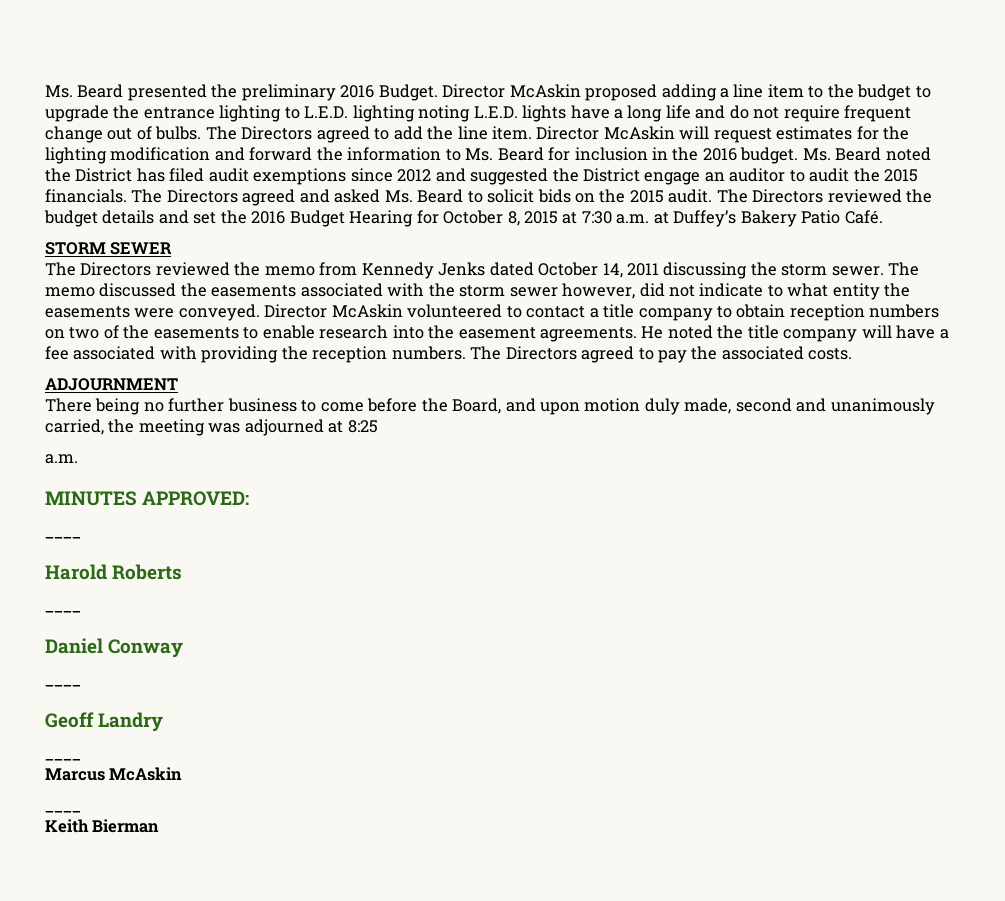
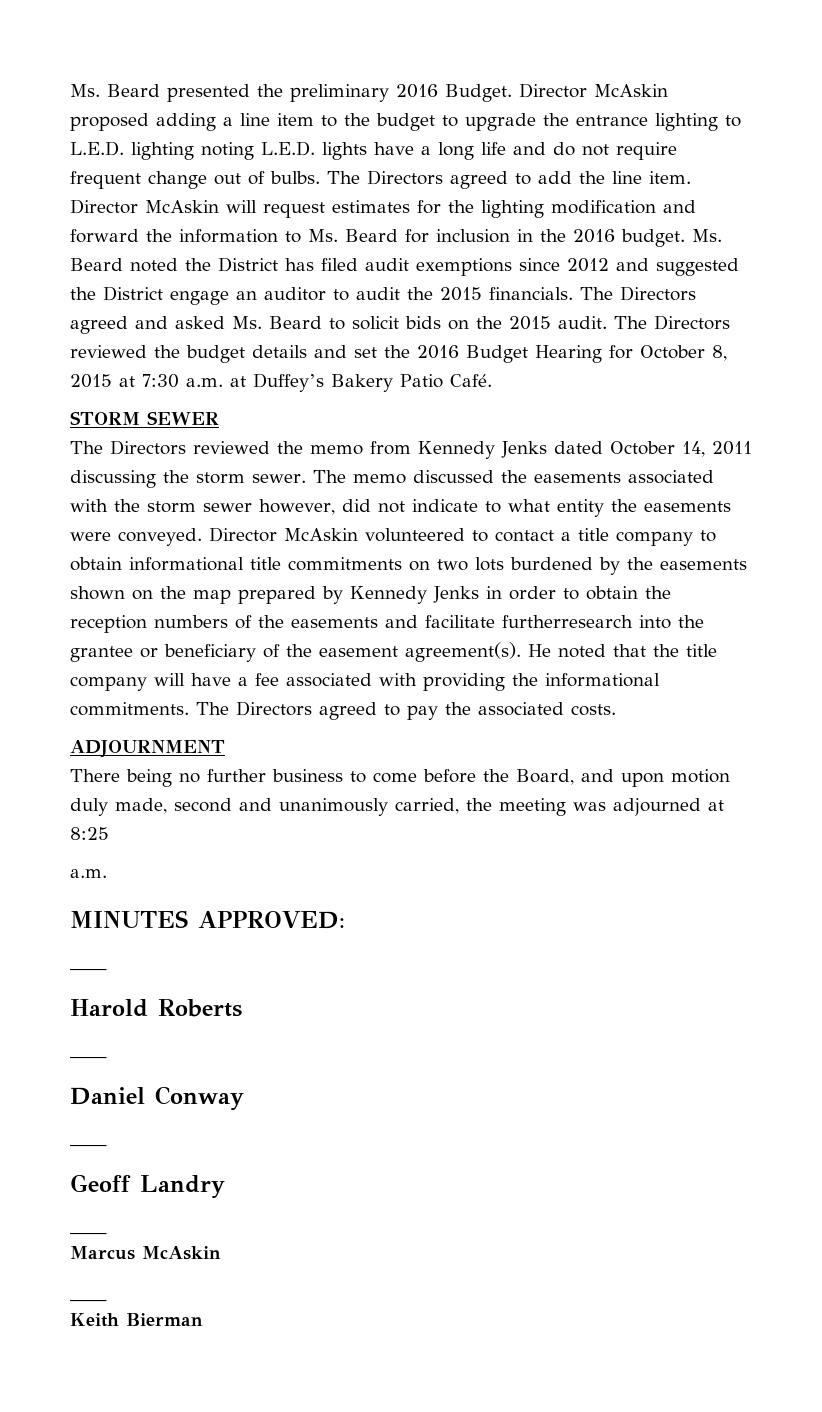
[789,304,940,321] [45,325,638,342] reception numbers on two of the easements to enable research into the easement agreements. -> [129,557,747,575] [70,586,671,604] [70,615,704,633] [70,642,521,662] informational title commitments on two lots burdened by the easements shown on the map prepared by Kennedy Jenks in order to obtain the reception numbers of the easements and facilitate furtherresearch into the grantee or beneficiary of the easement agreement(s).
(713, 332) none -> [613,644,646,657] that
[312,346,466,363] reception numbers. -> [545,673,660,687] [70,702,189,716] informational commitments.

